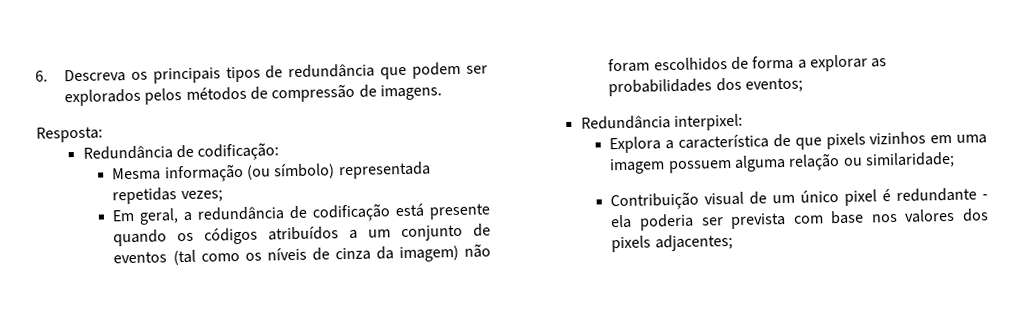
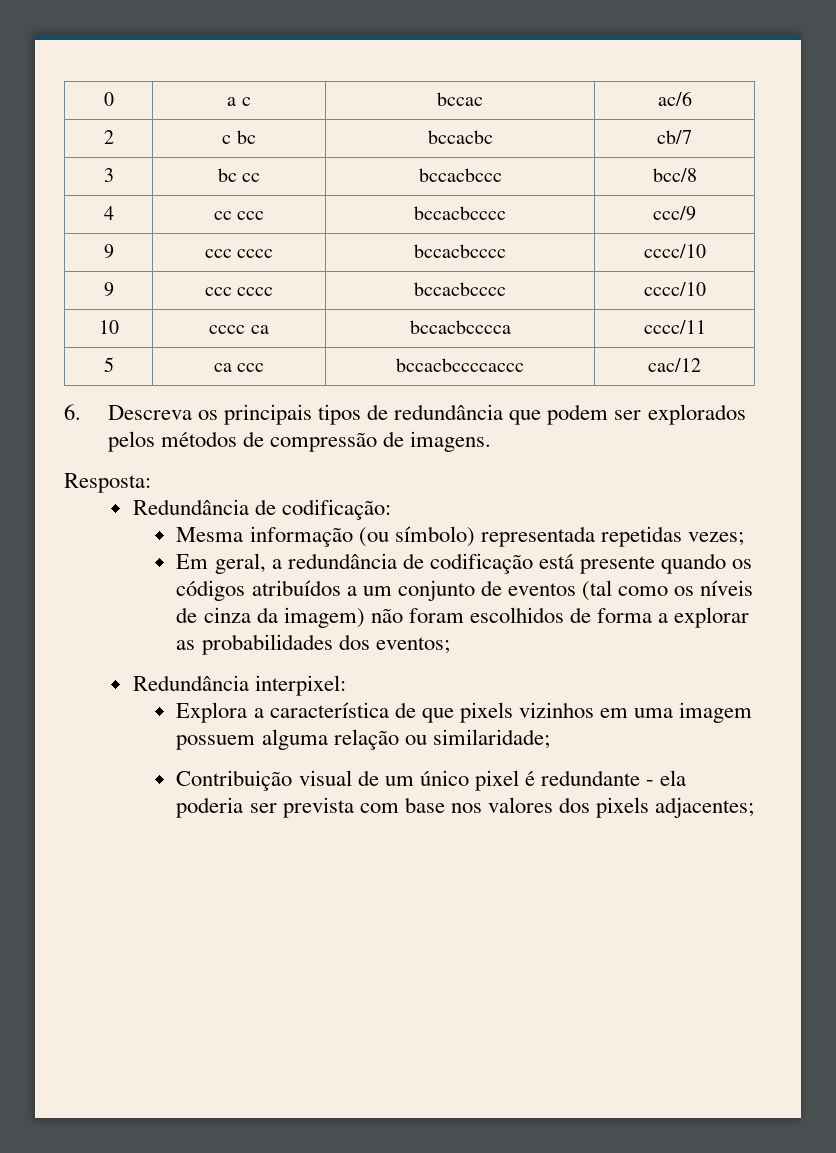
(35, 76) none -> [103,92,114,106] [227,97,251,106] [437,92,483,106] [657,91,692,106] [103,130,114,144] [222,130,256,144] [427,130,493,144] [656,130,692,144] [103,168,114,182] [217,168,261,182] [418,168,502,182] [652,168,697,182] [103,206,114,220] [213,211,265,220] [414,206,506,220] [652,206,696,221] [103,244,114,259] [204,249,274,258] [414,244,506,258] [643,244,706,258] [103,282,114,297] [204,287,274,296] [414,282,506,296] [643,282,706,296] [98,320,119,334] [209,325,269,334] [409,320,511,334] [643,320,706,334] [103,357,114,372] [213,363,265,372] [396,358,524,372] [647,358,701,372] 0 | a c | bccac | ac/6 // 2 | c bc | bccacbc | cb/7 // 3 | bc cc | bccacbccc | bcc/8 // 4 | cc ccc | bccacbcccc | ccc/9 // 9 | ccc cccc | bccacbcccc | cccc/10 // 9 | ccc cccc | bccacbcccc | cccc/10 // 10 | cccc ca | bccacbcccca | cccc/11 // 5 | ca ccc | bccacbccccaccc | cac/12 //

